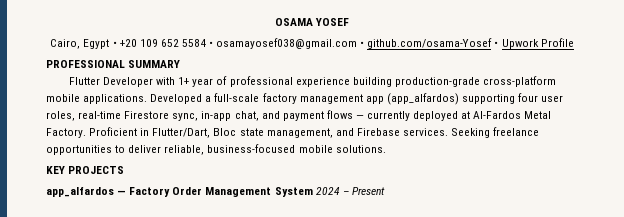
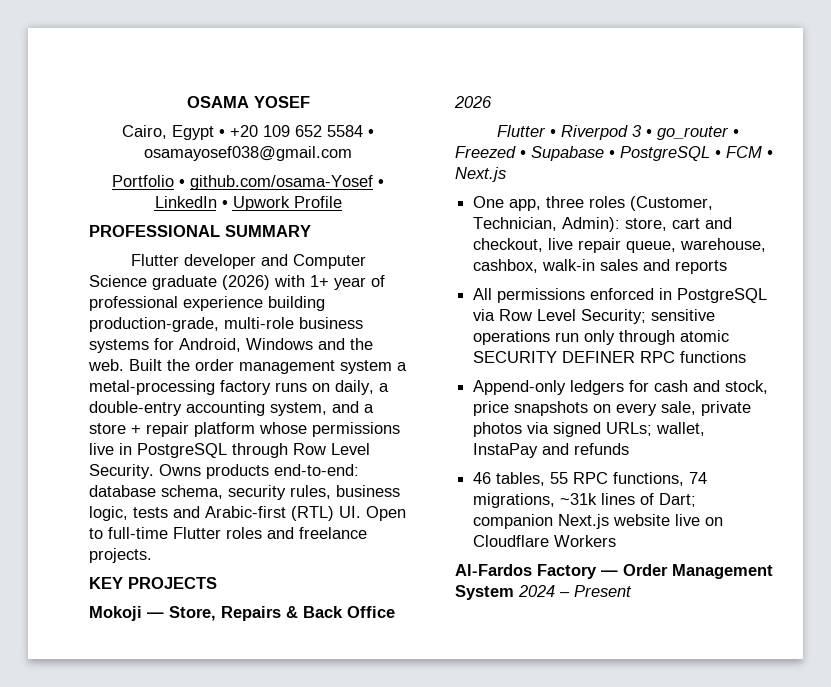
(358, 43) none -> [112,175,174,187] // Portfolio
(499, 44) none -> [154,196,228,208] LinkedIn •
[103,77,154,87] Developer -> [183,254,366,269] [89,275,270,290] developer and Computer Science graduate (2026)
[394,76,556,87] [46,93,564,105] [46,110,552,121] [46,127,540,138] [46,144,386,155] [46,166,125,174] [46,187,171,197] production-grade cross-platform mobile applications. Developed a full-scale factory management app (app_alfardos) supporting four user roles, real-time Firestore sync, in-app chat, and payment flows — currently deployed at Al-Fardos Metal Factory. Proficient in Flutter/Dart, Bloc state management, and Firebase services. Seeking freelance opportunities to deliver reliable, business-focused mobile solutions. // KEY PROJECTS // app_alfardos — Factory -> [89,317,363,332] [89,338,373,353] [88,359,407,374] [89,380,389,395] [89,401,374,416] [89,422,400,437] [89,443,370,458] [89,464,359,479] [89,485,400,500] [89,506,406,521] [89,527,367,539] [89,548,152,563] [89,577,217,589] [89,606,395,621] [454,96,492,108] [496,125,739,140] [455,146,773,161] [455,167,506,182] [473,196,714,211] [473,217,733,232] [473,238,767,253] [473,259,728,274] [473,288,768,303] [473,309,716,324] [473,330,730,345] [473,351,747,363] [473,380,769,395] [473,401,752,416] [473,422,706,437] [473,443,630,458] [473,472,708,486] [473,493,697,508] [473,514,724,529] [473,535,617,547] [455,564,618,579] production-grade, multi-role business systems for Android, Windows and the web. Built the order management system a metal-processing factory runs on daily, a double-entry accounting system, and a store + repair platform whose permissions live in PostgreSQL through Row Level Security. Owns products end-to-end: database schema, security rules, business logic, tests and Arabic-first (RTL) UI. Open to full-time Flutter roles and freelance projects. // KEY PROJECTS // Mokoji — Store, Repairs & Back Office 2026 // Flutter • Riverpod 3 • go_router • Freezed • Supabase • PostgreSQL • FCM • Next.js // One app, three roles (Customer, Technician, Admin): store, cart and checkout, live repair queue, warehouse, cashbox, walk-in sales and reports // All permissions enforced in PostgreSQL via Row Level Security; sensitive operations run only through atomic SECURITY DEFINER RPC functions // Append-only ledgers for cash and stock, price snapshots on every sale, private photos via signed URLs; wallet, InstaPay and refunds // 46 tables, 55 RPC functions, 74 migrations, ~31k lines of Dart; companion Next.js website live on Cloudflare Workers // Al-Fardos Factory —

